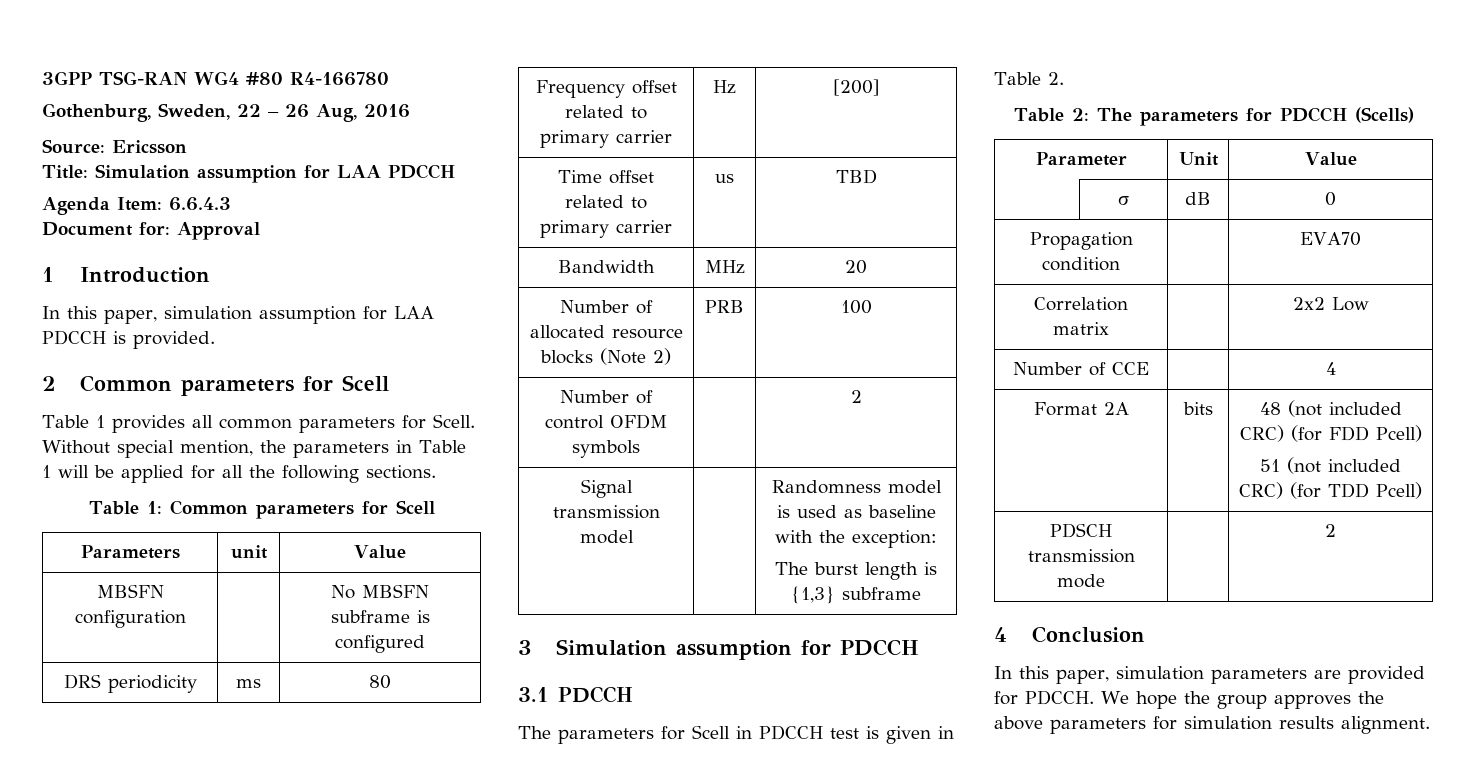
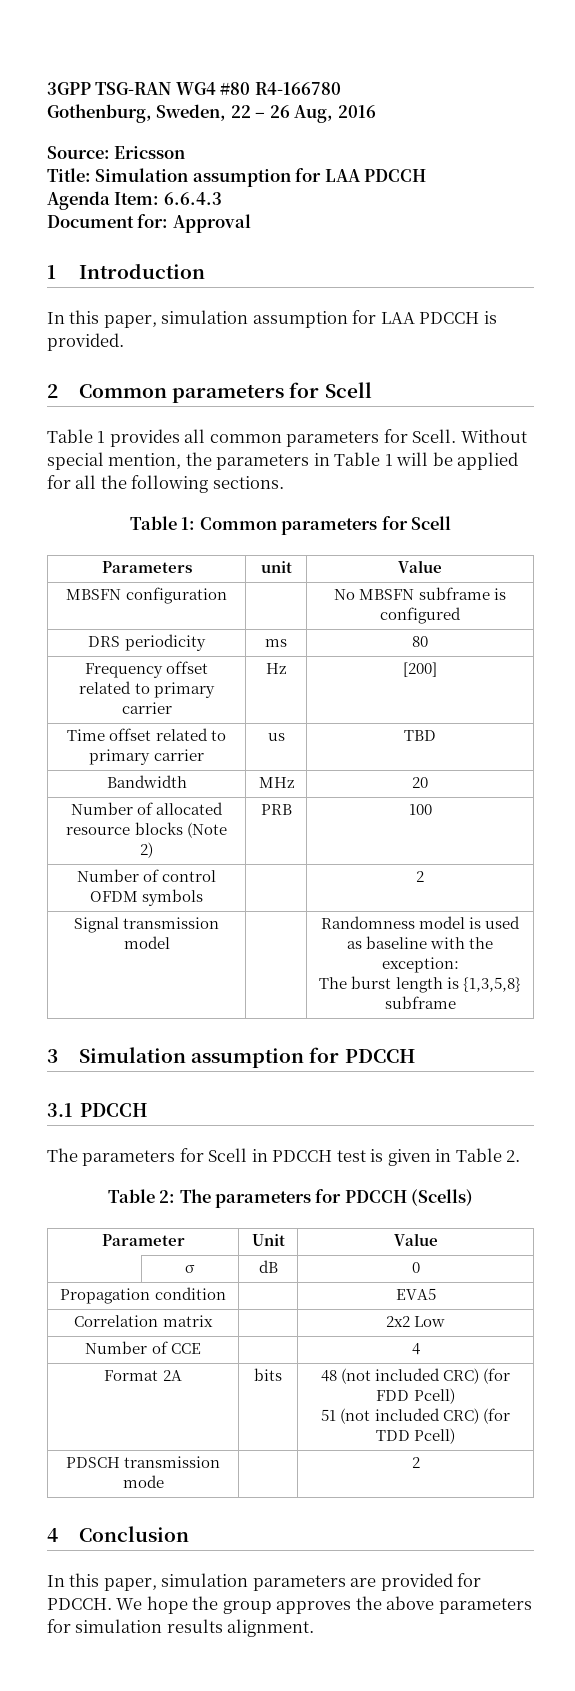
[791,586,835,604] {1,3} -> [462,977,521,992] {1,3,5,8}
[1300,232,1362,246] EVA70 -> [395,1288,436,1300] EVA5

